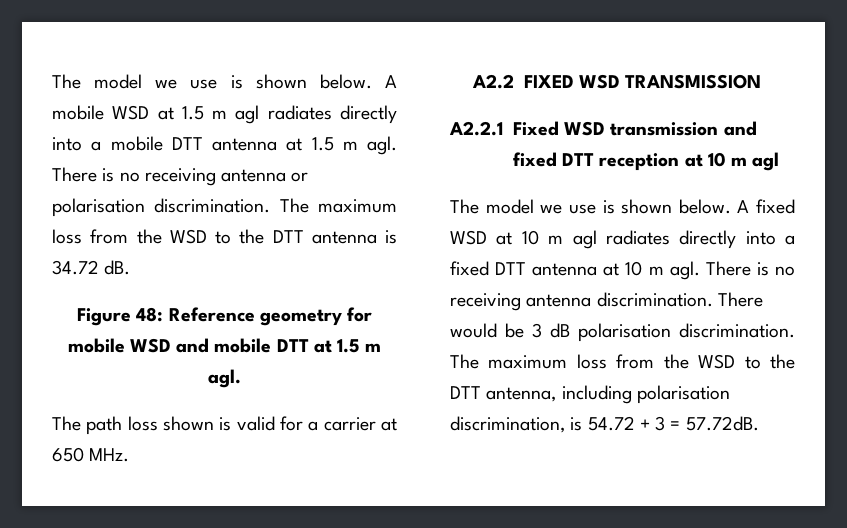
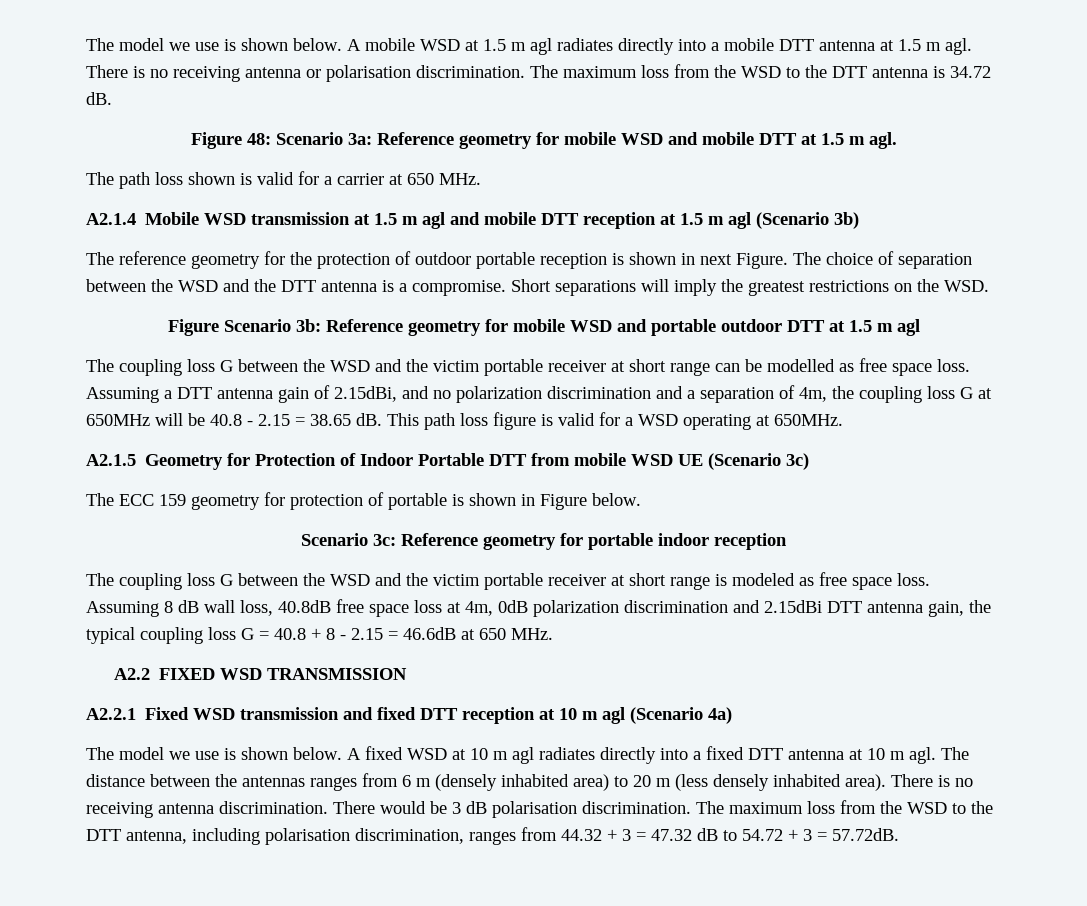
(164, 314) none -> [275,132,372,145] Scenario 3a:
(130, 455) none -> [86,212,860,229] [86,251,972,269] [86,279,989,296] [167,319,920,336] [86,358,970,376] [86,385,992,403] [86,412,843,430] [86,453,810,470] [86,492,641,510] [301,533,787,550] [86,572,930,590] [86,599,991,617] [86,627,553,644] // A2.1.4 Mobile WSD transmission at 1.5 m agl and mobile DTT reception at 1.5 m agl (Scenario 3b) // The reference geometry for the protection of outdoor portable reception is shown in next Figure. The choice of separation between the WSD and the DTT antenna is a compromise. Short separations will imply the greatest restrictions on the WSD. // Figure Scenario 3b: Reference geometry for mobile WSD and portable outdoor DTT at 1.5 m agl // The coupling loss G between the WSD and the victim portable receiver at short range can be modelled as free space loss. Assuming a DTT antenna gain of 2.15dBi, and no polarization discrimination and a separation of 4m, the coupling loss G at 650MHz will be 40.8 - 2.15 = 38.65 dB. This path loss figure is valid for a WSD operating at 650MHz. // A2.1.5 Geometry for Protection of Indoor Portable DTT from mobile WSD UE (Scenario 3c) // The ECC 159 geometry for protection of portable is shown in Figure below. // Scenario 3c: Reference geometry for portable indoor reception // The coupling loss G between the WSD and the victim portable receiver at short range is modeled as free space loss. Assuming 8 dB wall loss, 40.8dB free space loss at 4m, 0dB polarization discrimination and 2.15dBi DTT antenna gain, the typical coupling loss G = 40.8 + 8 - 2.15 = 46.6dB at 650 MHz.
(780, 161) none -> [630,707,733,724] (Scenario 4a)
(700, 270) none -> [941,747,969,760] [86,773,886,791] The distance between the antennas ranges from 6 m (densely inhabited area) to 20 m (less densely inhabited area).
[570,417,583,431] is -> [469,827,737,845] ranges from 44.32 + 3 = 47.32 dB to

